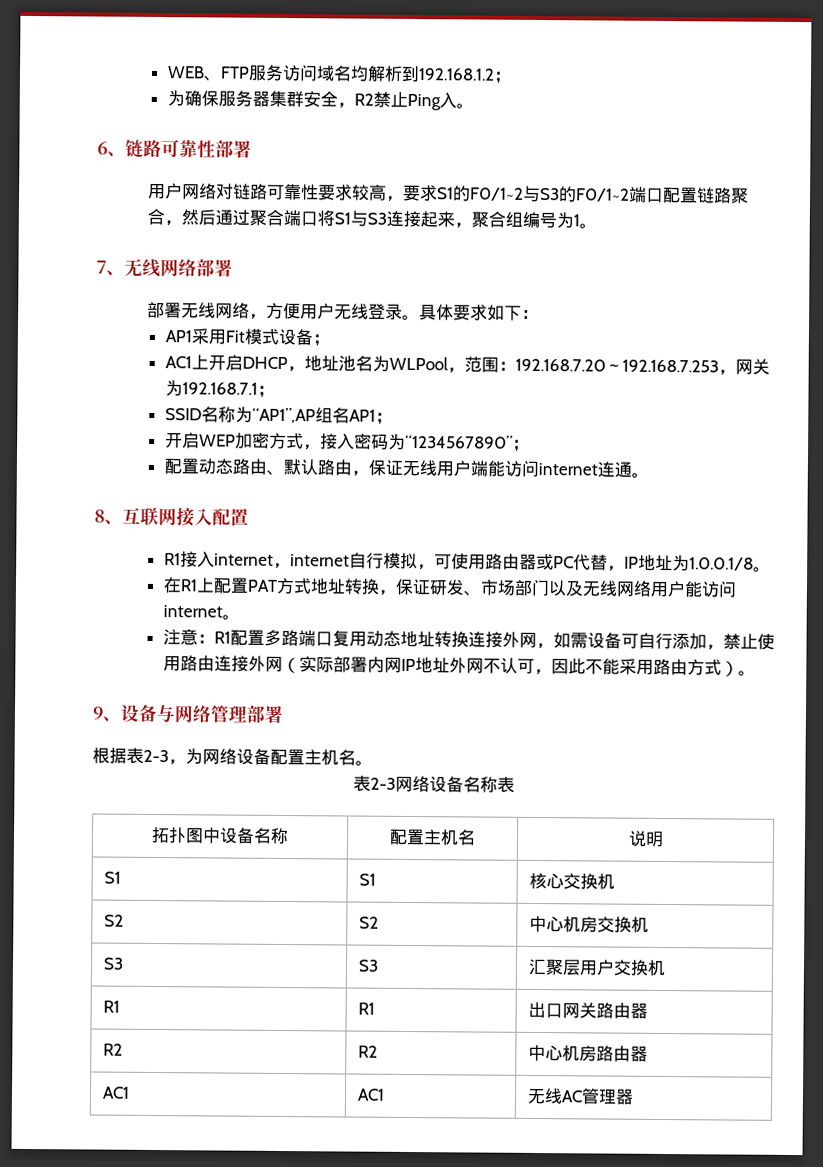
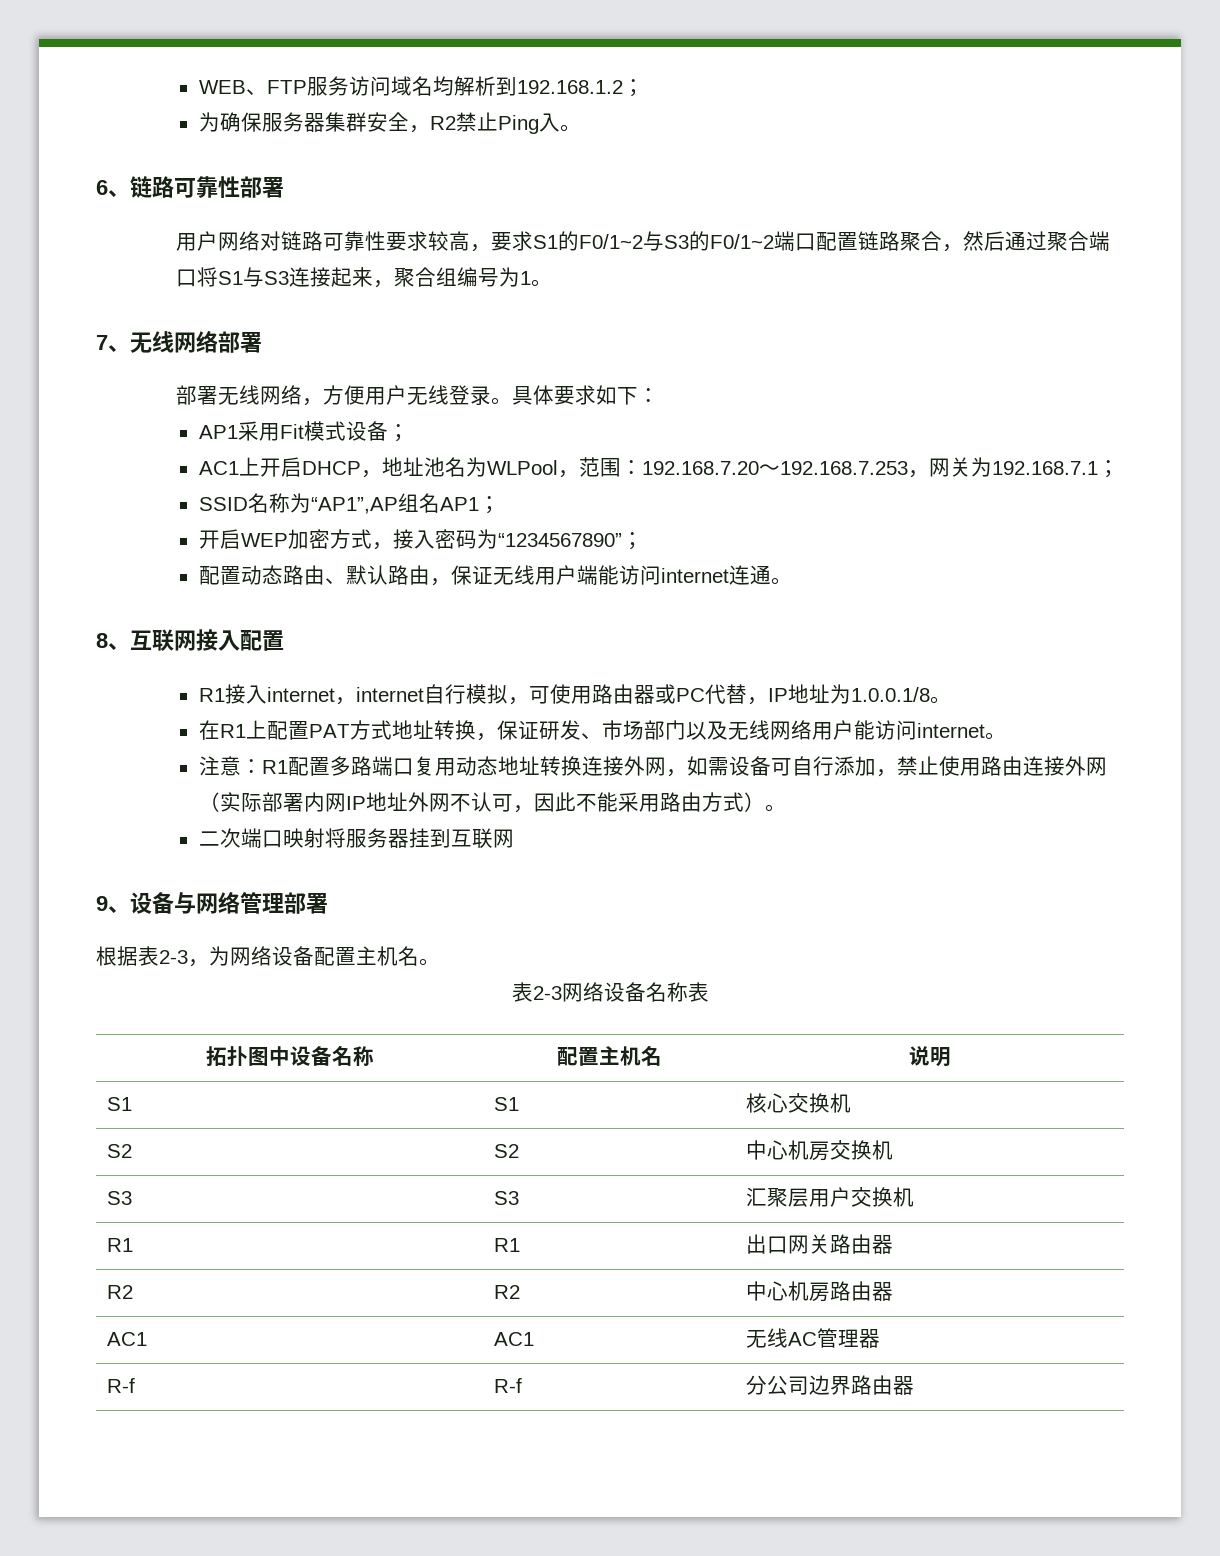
(756, 673) none -> [198,828,514,849] // 二次端口映射将服务器挂到互联网
(635, 1096) none -> [106,1378,135,1393] [493,1378,522,1393] [745,1375,914,1395] // R-f | R-f | 分公司边界路由器

